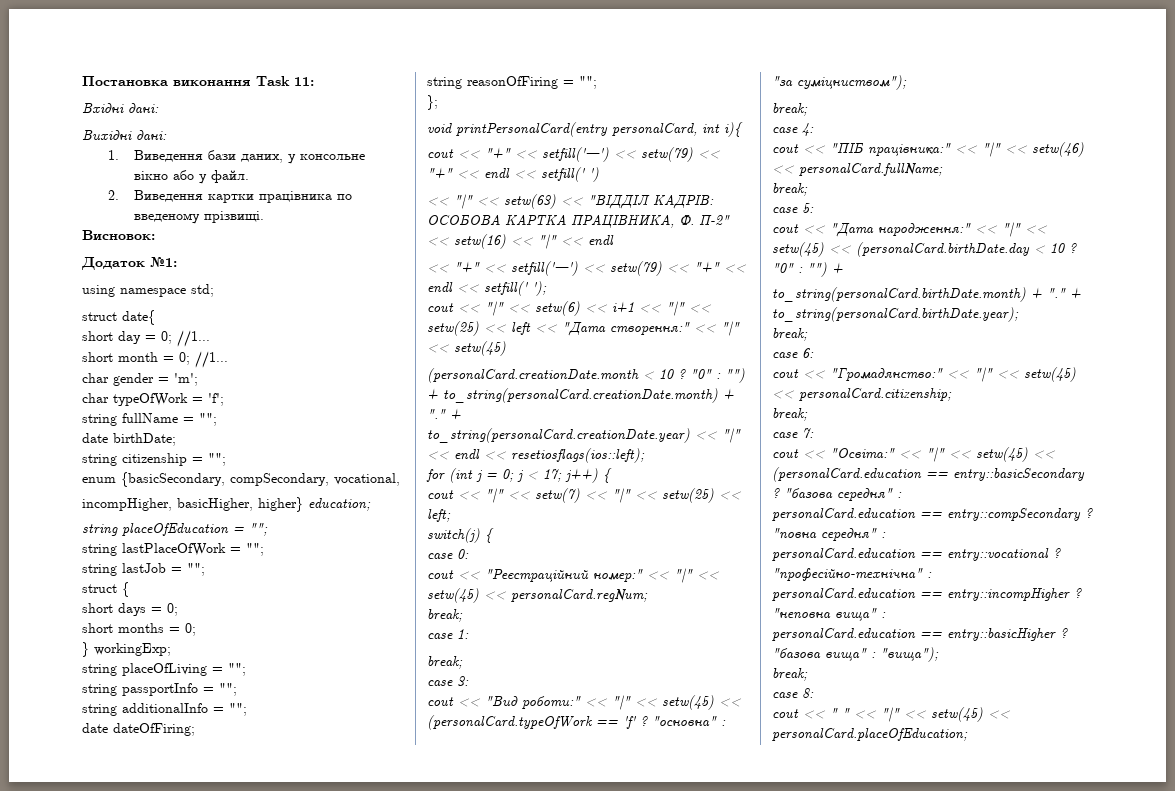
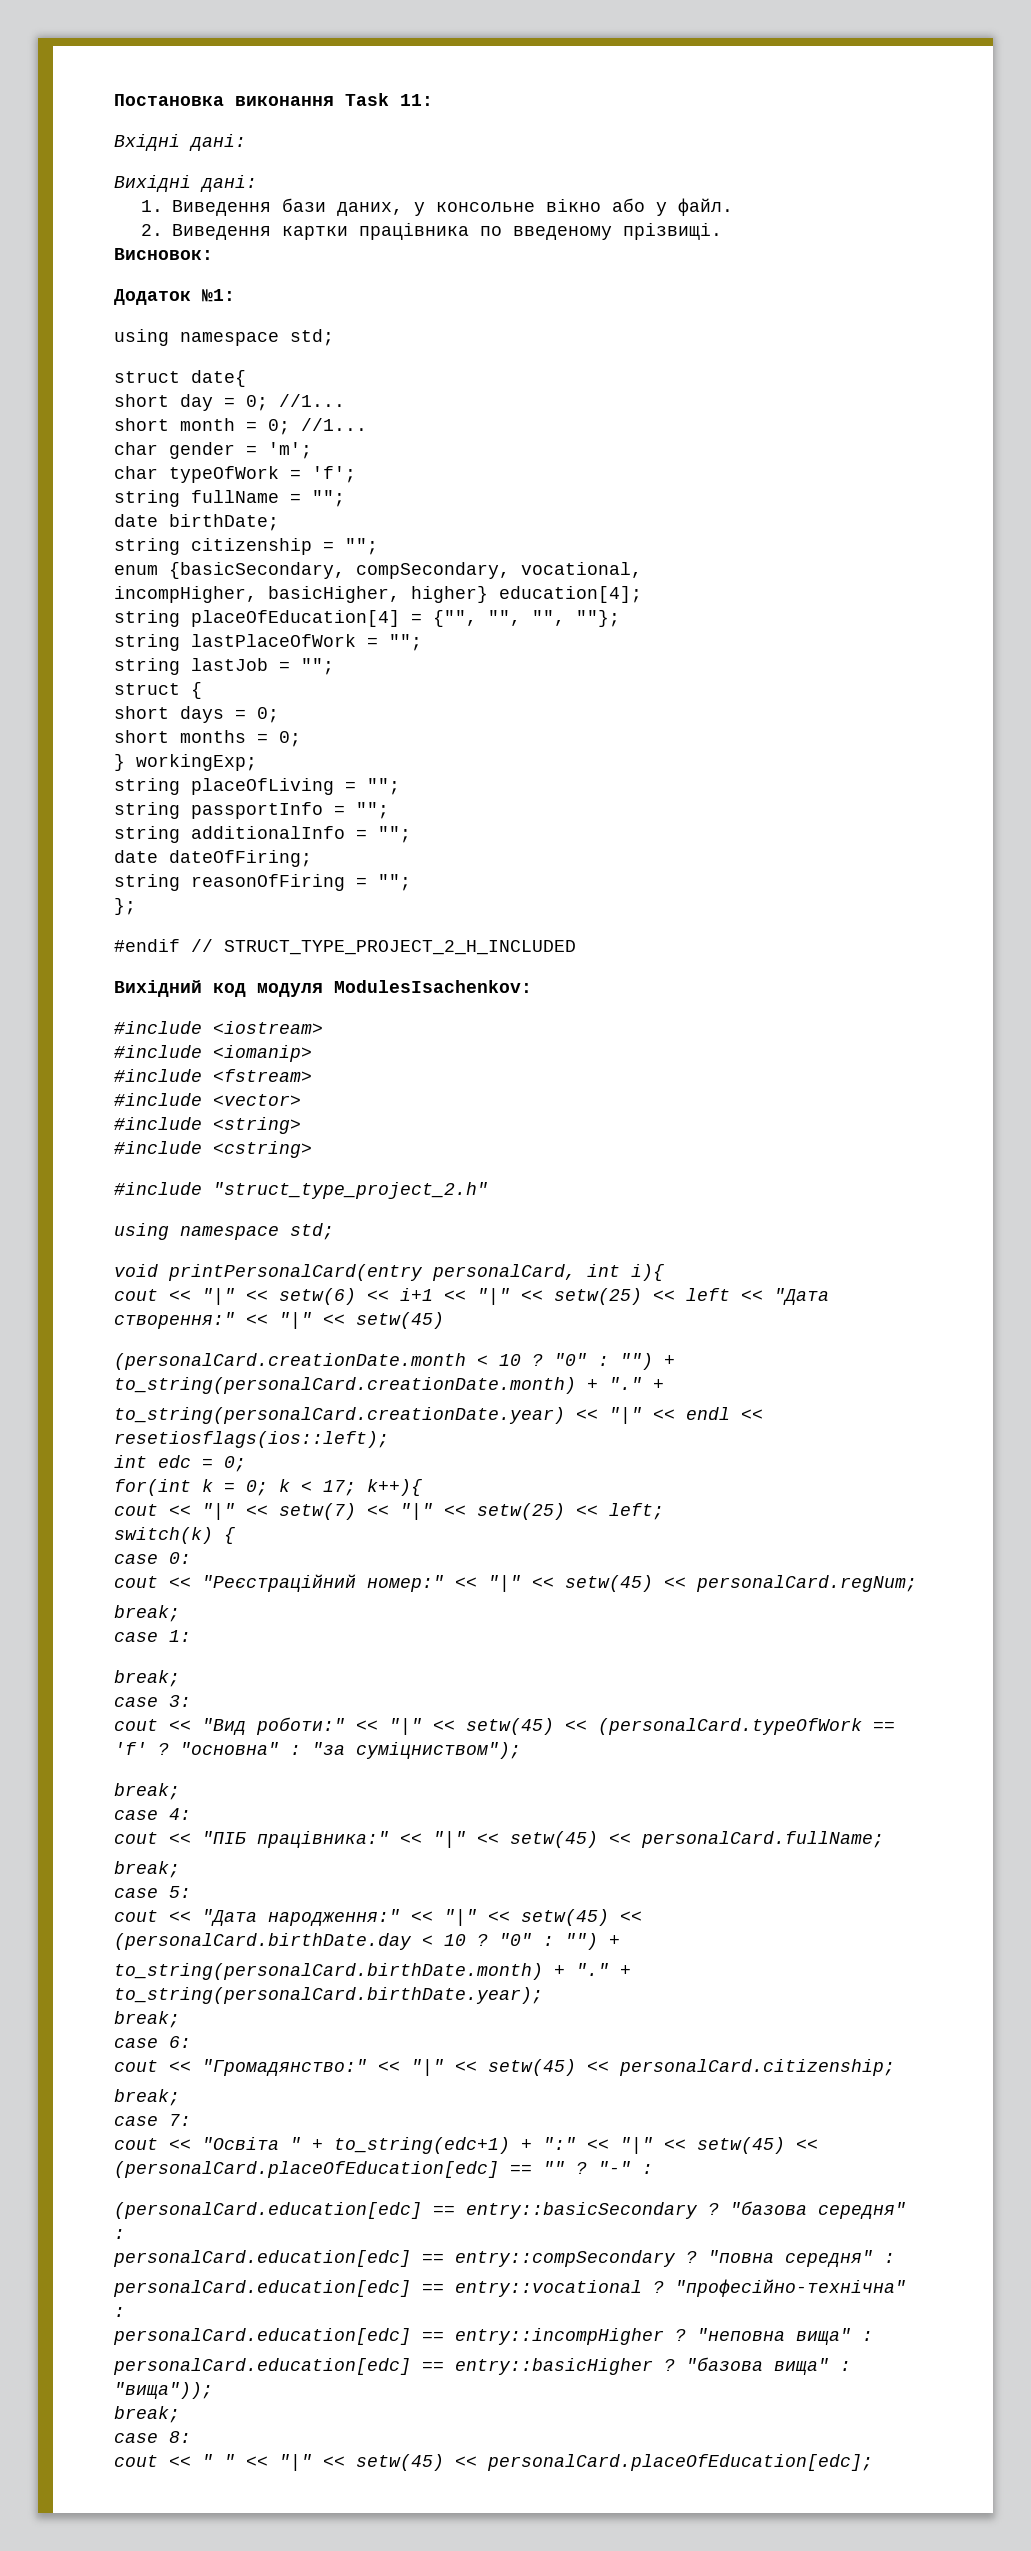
[308,498,371,511] [82,523,268,536] education; // string placeOfEducation = ""; -> [499,586,642,603] [114,610,620,627] education[4]; // string placeOfEducation[4] = {"", "", "", ""};
(438, 102) none -> [114,939,576,955] [114,980,532,997] [114,1021,323,1034] [114,1045,312,1062] [114,1069,312,1082] [114,1093,301,1106] [114,1117,301,1134] [114,1141,312,1158] [114,1182,488,1199] [114,1223,334,1240] // #endif // STRUCT_TYPE_PROJECT_2_H_INCLUDED // Вихідний код модуля ModulesIsachenkov: // #include <iostream> // #include <iomanip> // #include <fstream> // #include <vector> // #include <string> // #include <cstring> // #include "struct_type_project_2.h" // using namespace std;
[427,147,721,162] [427,167,599,182] [427,194,714,209] [427,214,730,228] [427,234,614,249] [427,261,747,276] [427,281,547,296] // cout << "+" << setfill('—') << setw(79) << "+" << endl << setfill(' ') // << "|" << setw(63) << "ВІДДІЛ КАДРІВ: ОСОБОВА КАРТКА ПРАЦІВНИКА, Ф. П-2" << setw(16) << "|" << endl // << "+" << setfill('—') << setw(79) << "+" << endl << setfill(' '); -> (664, 1272) none
[426,468,612,483] for (int j = 0; j < 17; j++) { -> [114,1455,246,1472] [114,1479,422,1496] int edc = 0; // for(int k = 0; k < 17; k++){
[427,528,480,543] switch(j) -> [114,1527,213,1544] switch(k)
[1032,142,1084,157] setw(46) -> [510,1831,598,1848] setw(45)
[830,447,1056,462] [772,467,922,482] "Освіта:" << "|" << setw(45) << (personalCard.education -> [202,2137,818,2154] [114,2161,653,2178] [114,2202,422,2219] "Освіта " + to_string(edc+1) + ":" << "|" << setw(45) << (personalCard.placeOfEducation[edc] == "" ? "-" : // (personalCard.education[edc]
[772,508,916,521] personalCard.education -> [113,2250,411,2267] personalCard.education[edc]
[772,548,916,561] personalCard.education -> [113,2280,411,2297] personalCard.education[edc]
[772,588,916,601] personalCard.education -> [113,2328,411,2345] personalCard.education[edc]
[772,628,916,641] personalCard.education -> [113,2358,411,2375] personalCard.education[edc]
[880,647,939,662] "вища"); -> [114,2382,213,2399] "вища"));
[772,728,968,741] personalCard.placeOfEducation; -> [487,2454,873,2471] personalCard.placeOfEducation[edc];

